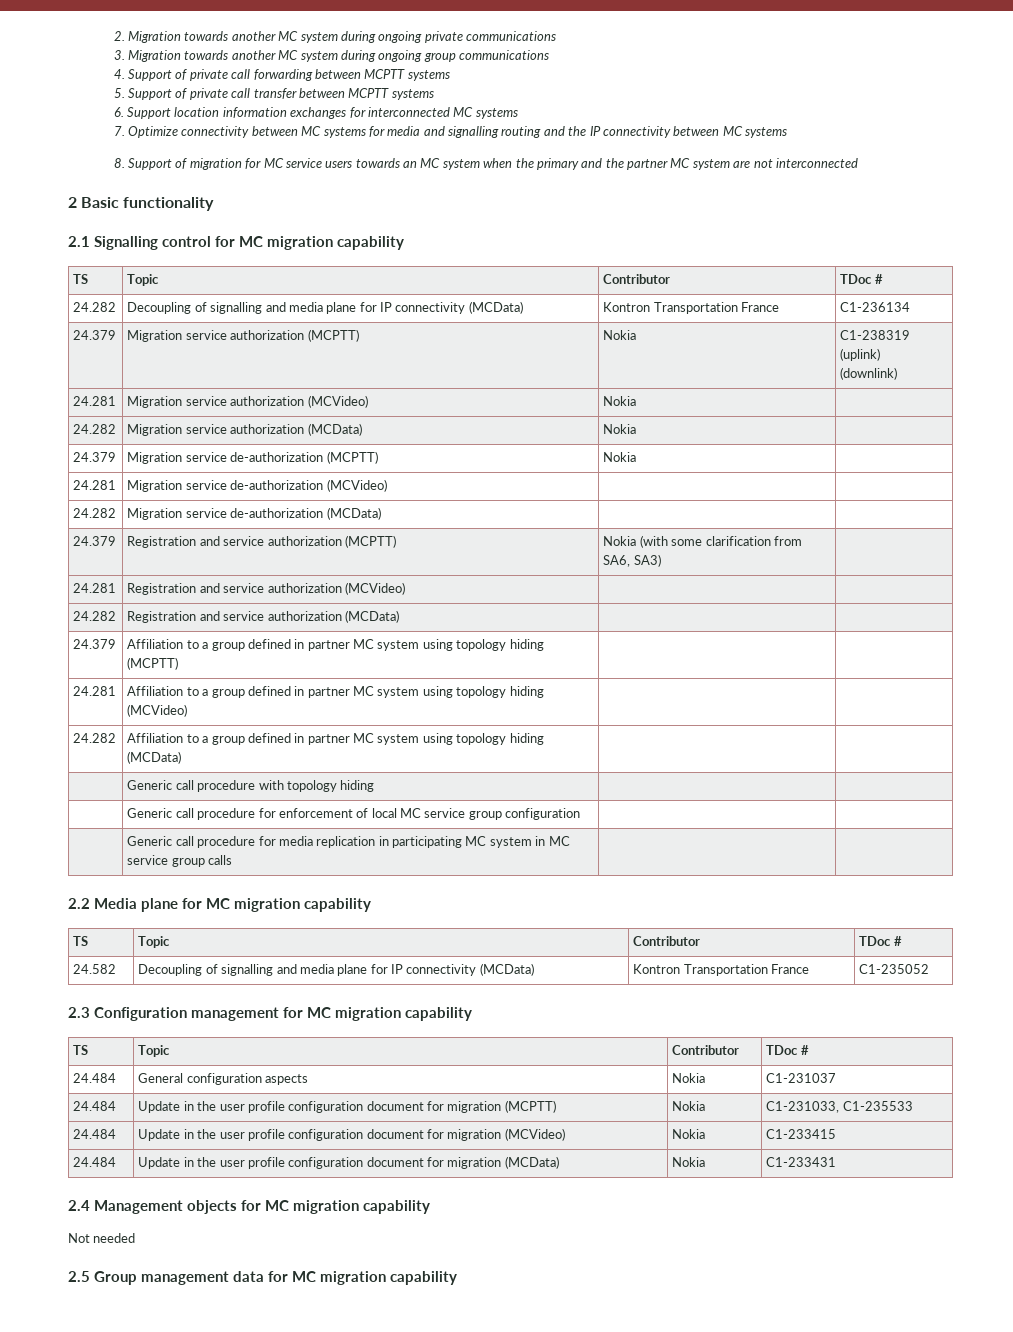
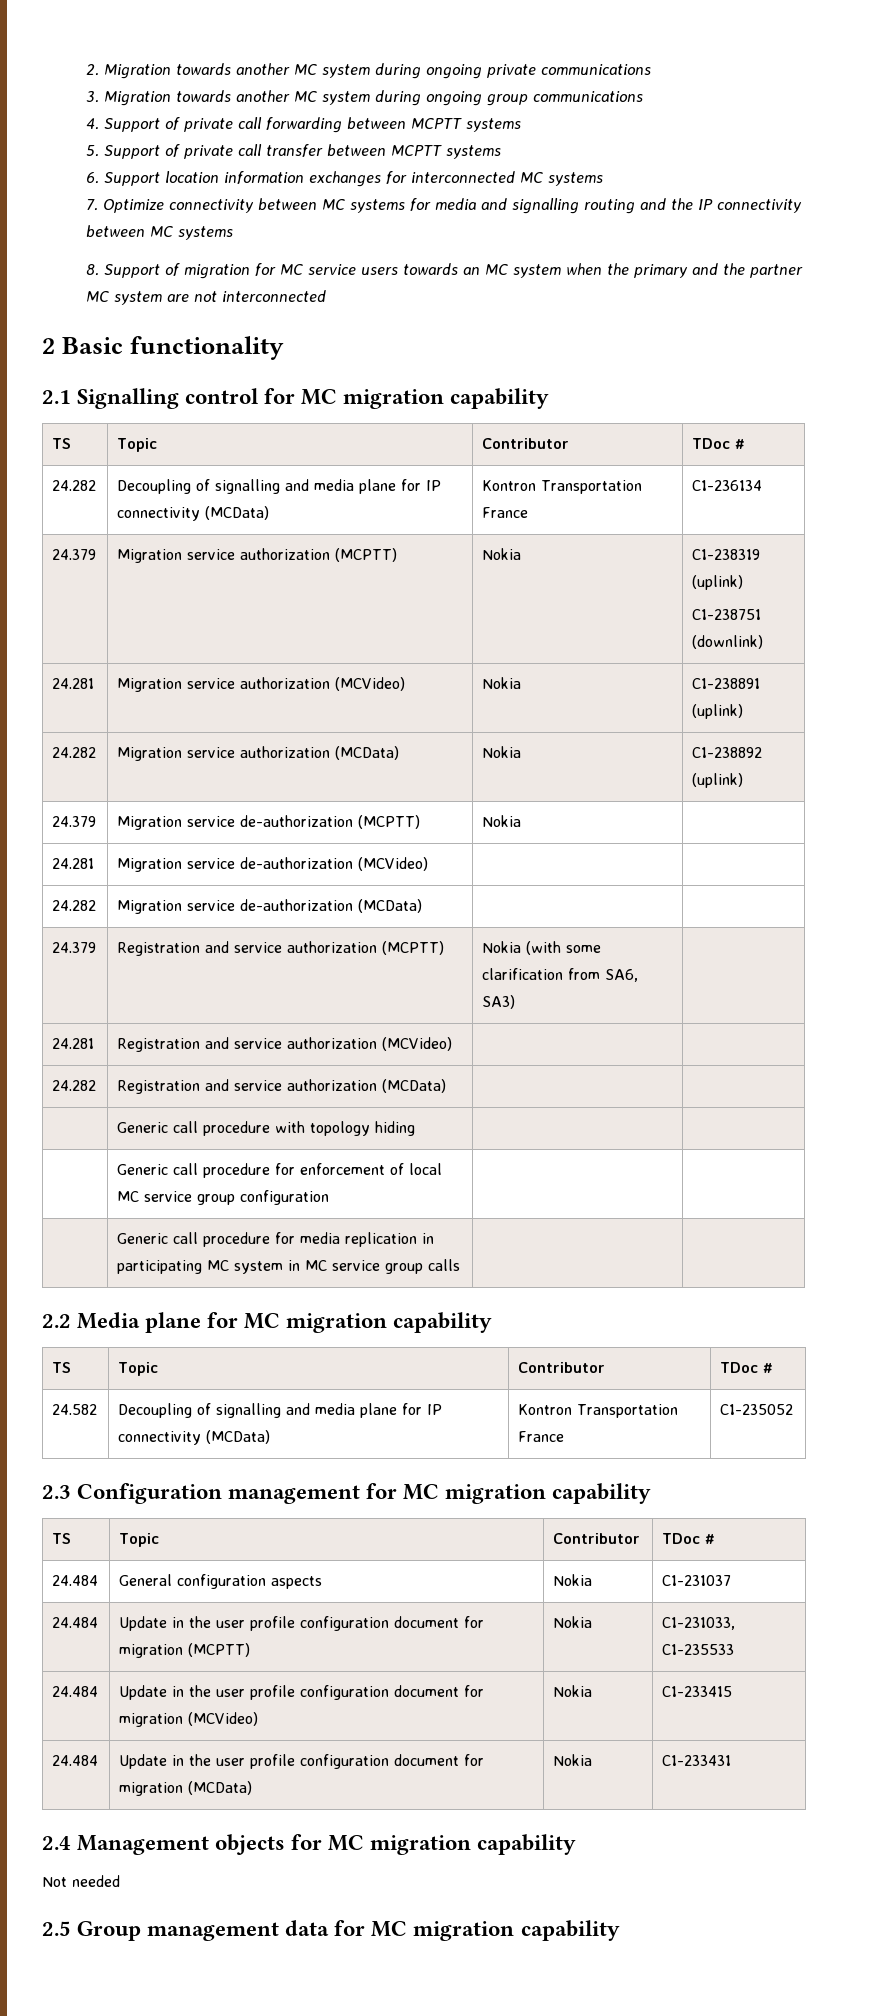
(881, 354) none -> [692,609,762,620] C1-238751
(637, 401) none -> [692,678,761,689] [692,704,744,719] C1-238891 (uplink)
(637, 429) none -> [692,747,763,758] [692,773,744,788] C1-238892 (uplink)
[73,639,117,649] [127,639,544,651] [127,657,179,670] [73,686,117,696] [127,686,544,698] [127,704,188,717] [73,733,117,743] [127,733,544,745] [127,751,182,764] // 24.379 | Affiliation to a group defined in partner MC system using topology hiding (MCPTT) | | // 24.281 | Affiliation to a group defined in partner MC system using topology hiding (MCVideo) | | // 24.282 | Affiliation to a group defined in partner MC system using topology hiding (MCData) | | -> (447, 1086) none

